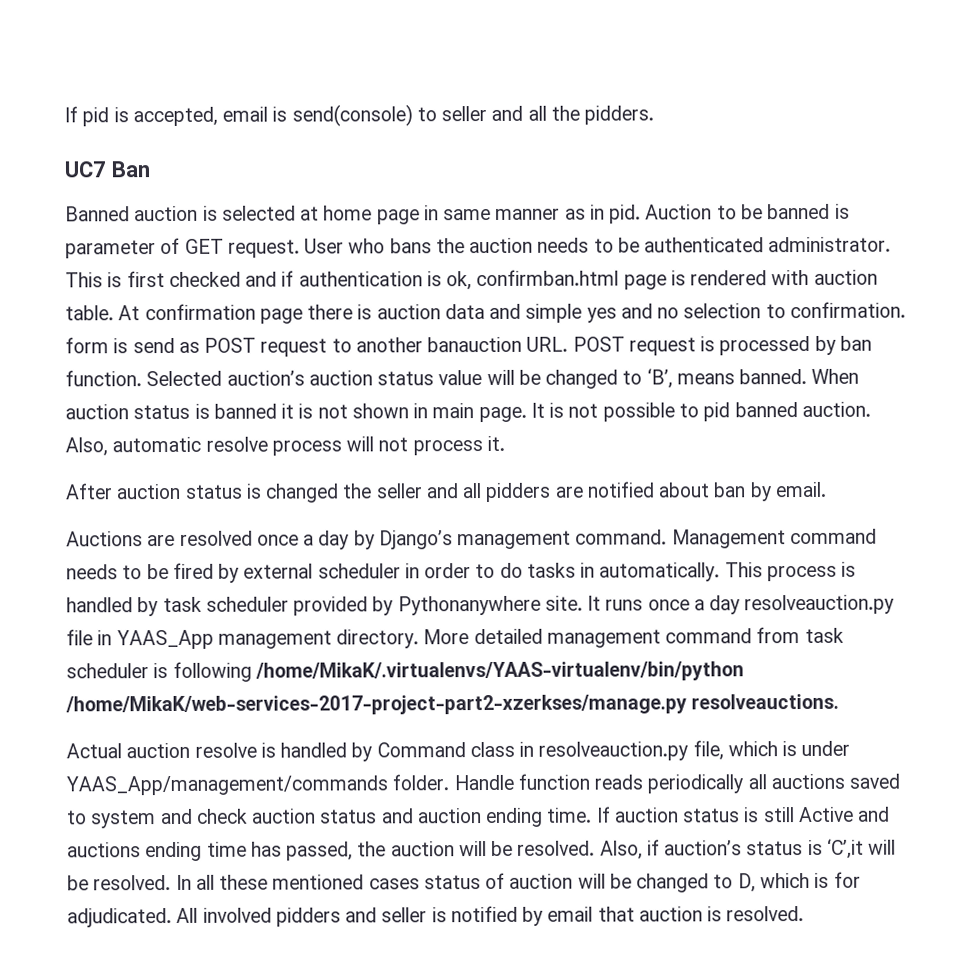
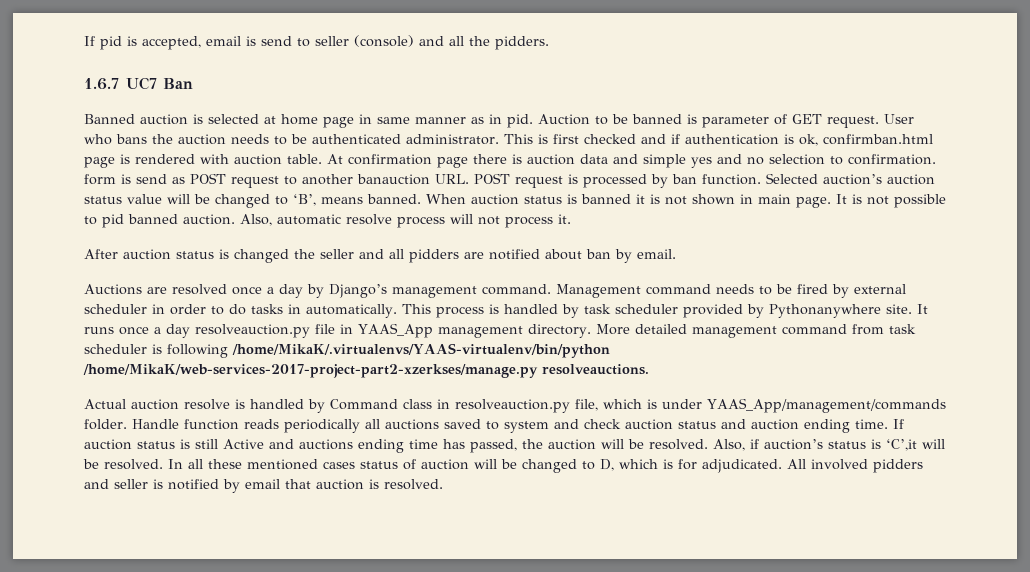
[291,104,413,127] send(console) -> [261,36,292,46] send
(488, 114) none -> [354,35,414,47] (console)
(655, 115) none -> [84,78,119,90] 1.6.7

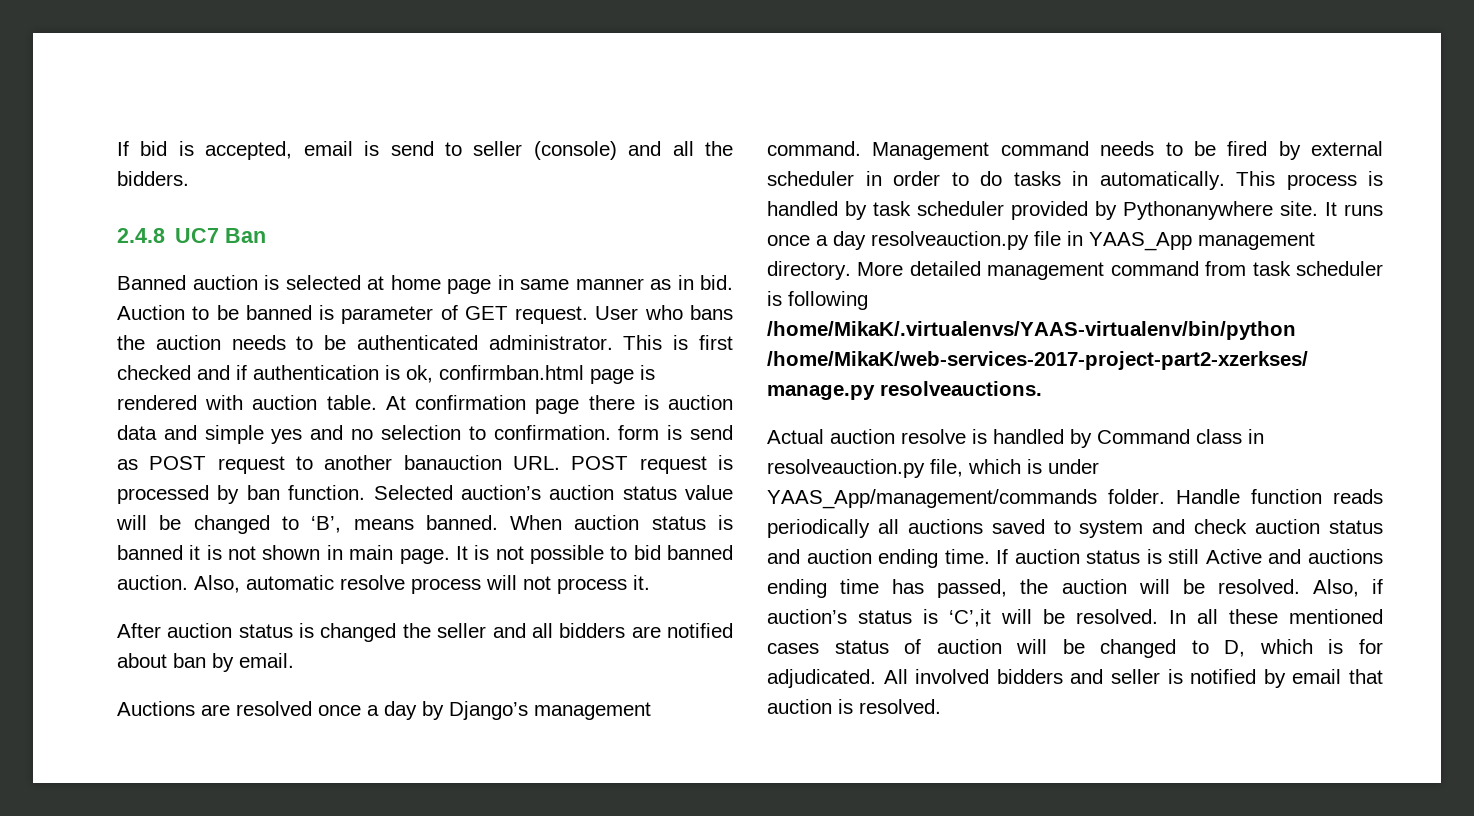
[84,36,122,50] If pid -> [117,141,168,156] If bid
[495,36,549,50] [84,78,119,90] pidders. // 1.6.7 -> [117,171,189,186] [117,228,165,243] bidders. // 2.4.8
[507,114,533,128] pid. -> [700,275,733,290] bid.
[102,214,124,228] pid -> [633,545,661,560] bid
[409,249,459,263] pidders -> [559,623,626,638] bidders
[873,459,923,473] pidders -> [996,669,1063,684] bidders

